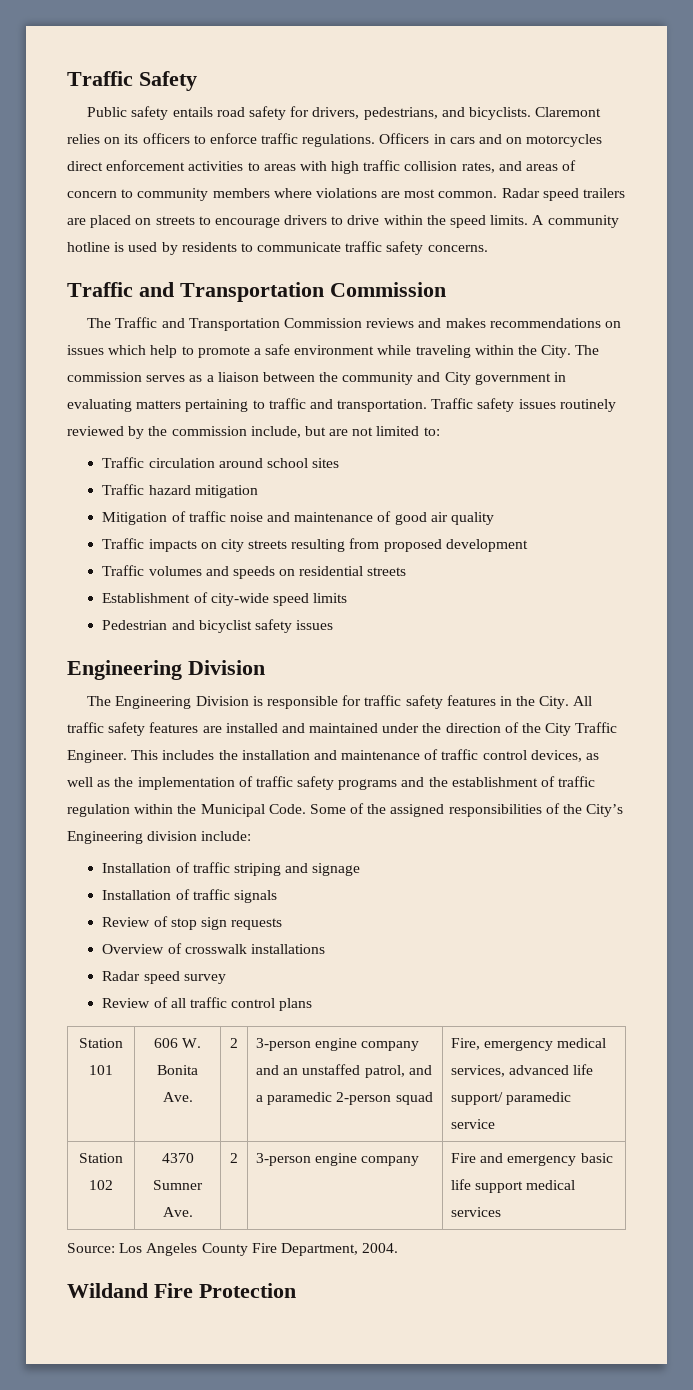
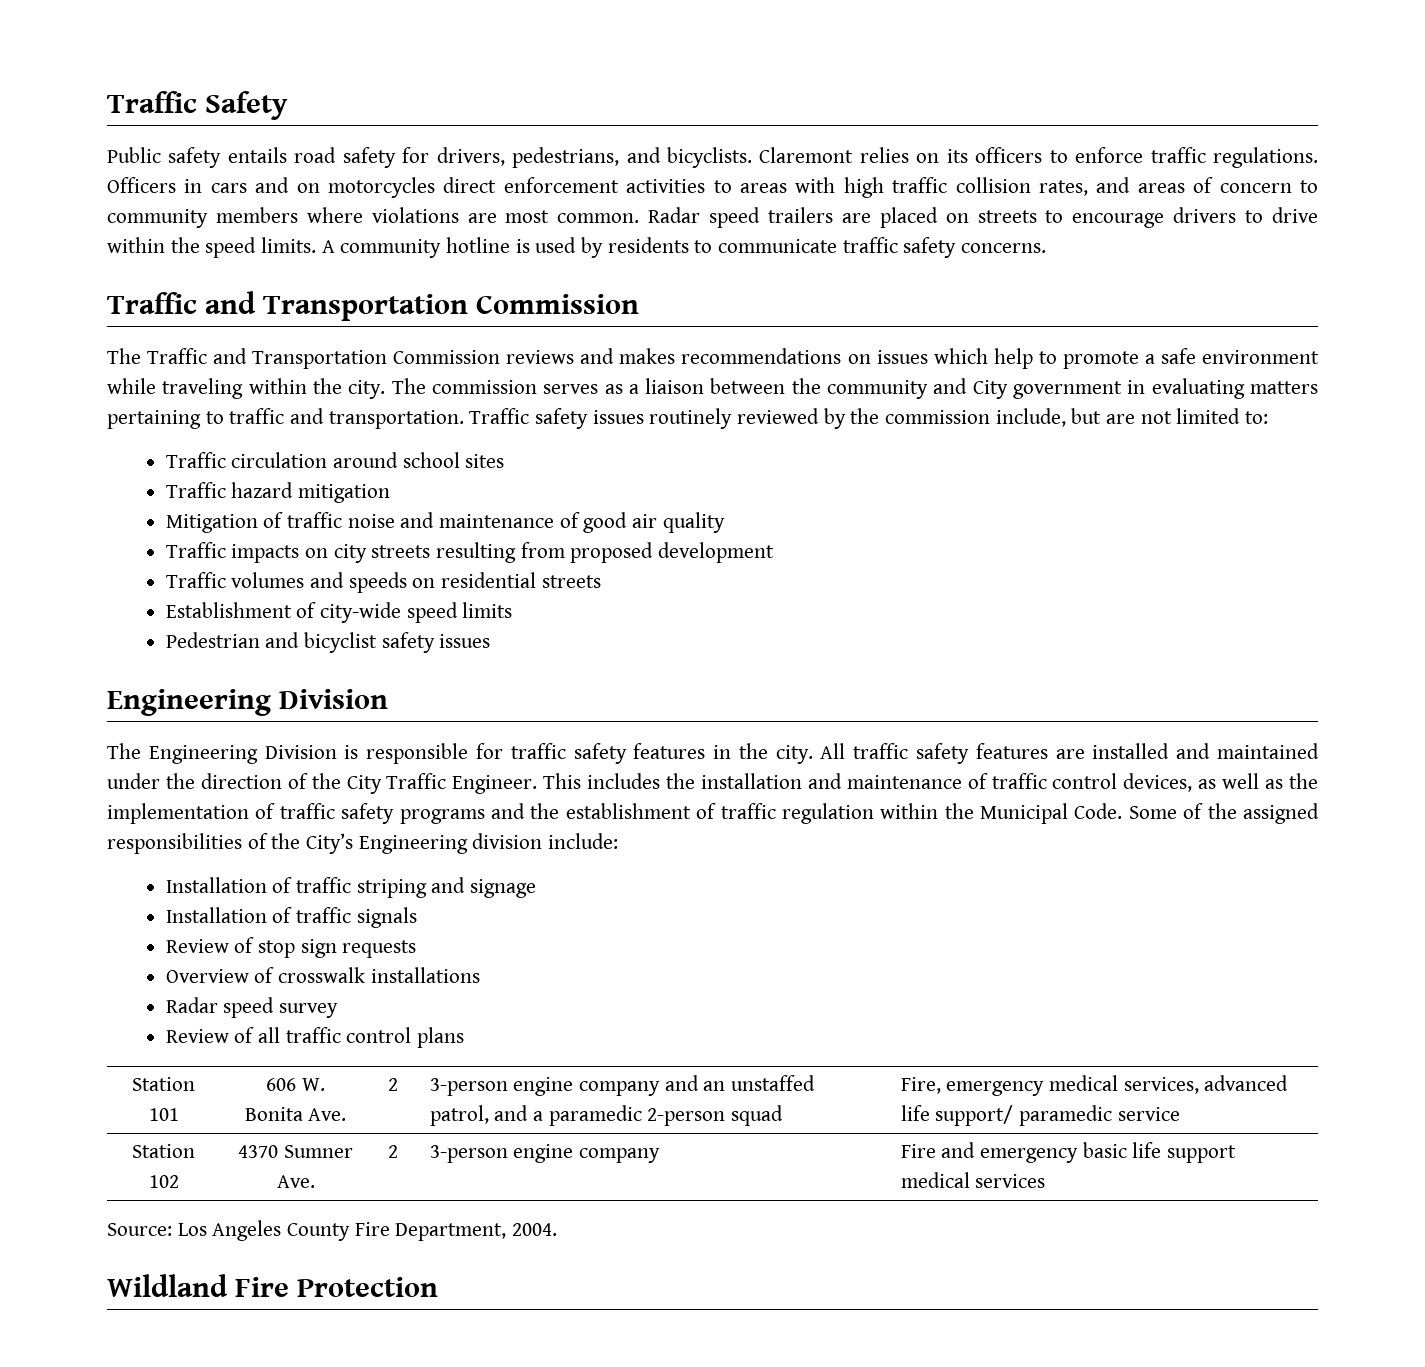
[541,345,572,358] City. -> [348,380,386,399] city.
[539,696,570,709] City. -> [775,745,813,764] city.
[67,1283,148,1298] Wildand -> [107,1274,228,1297] Wildland

